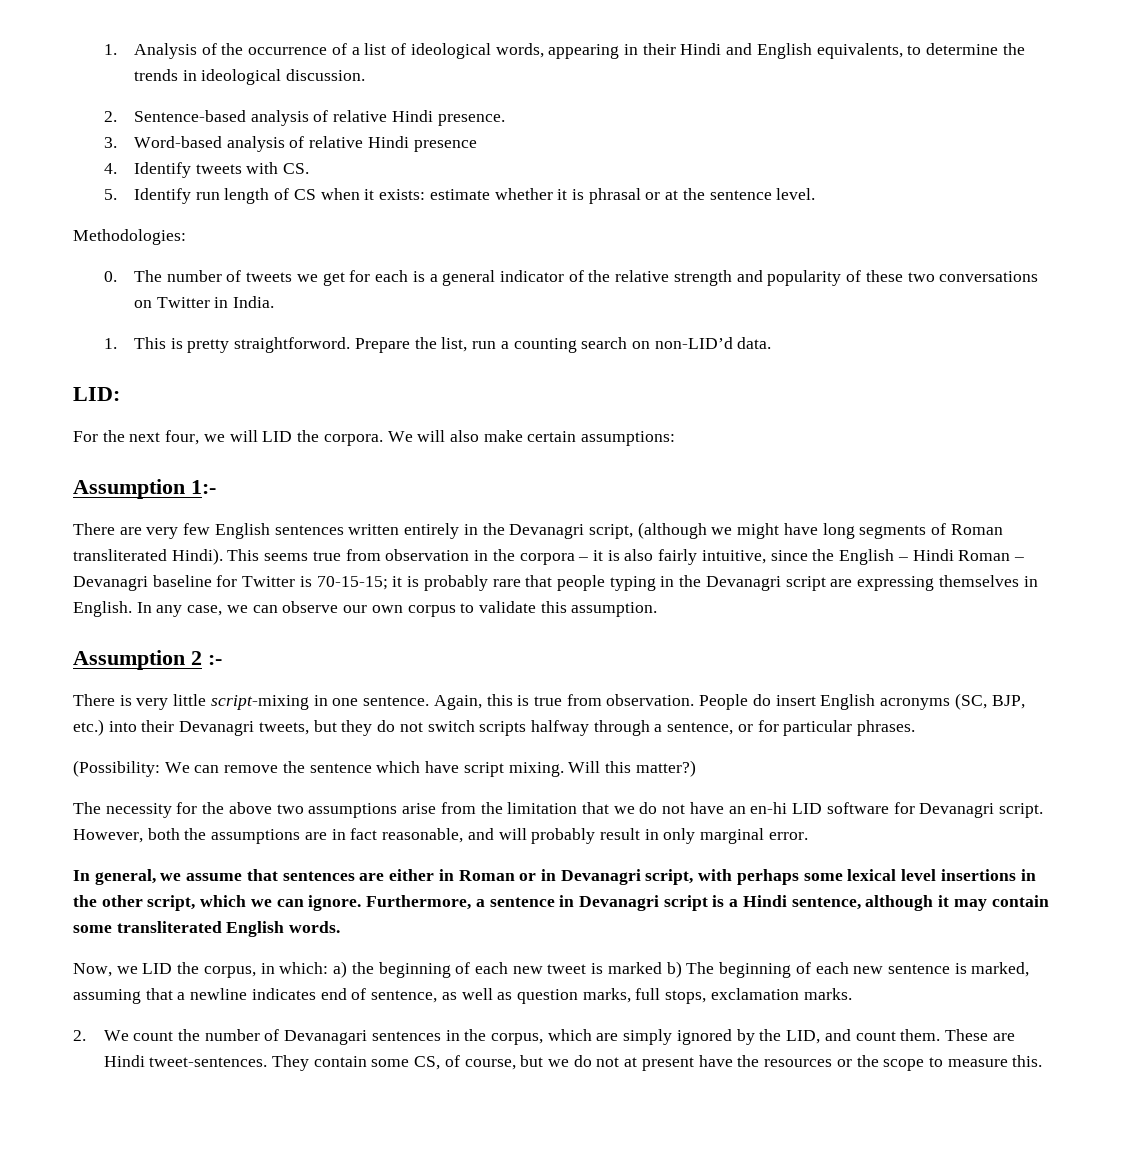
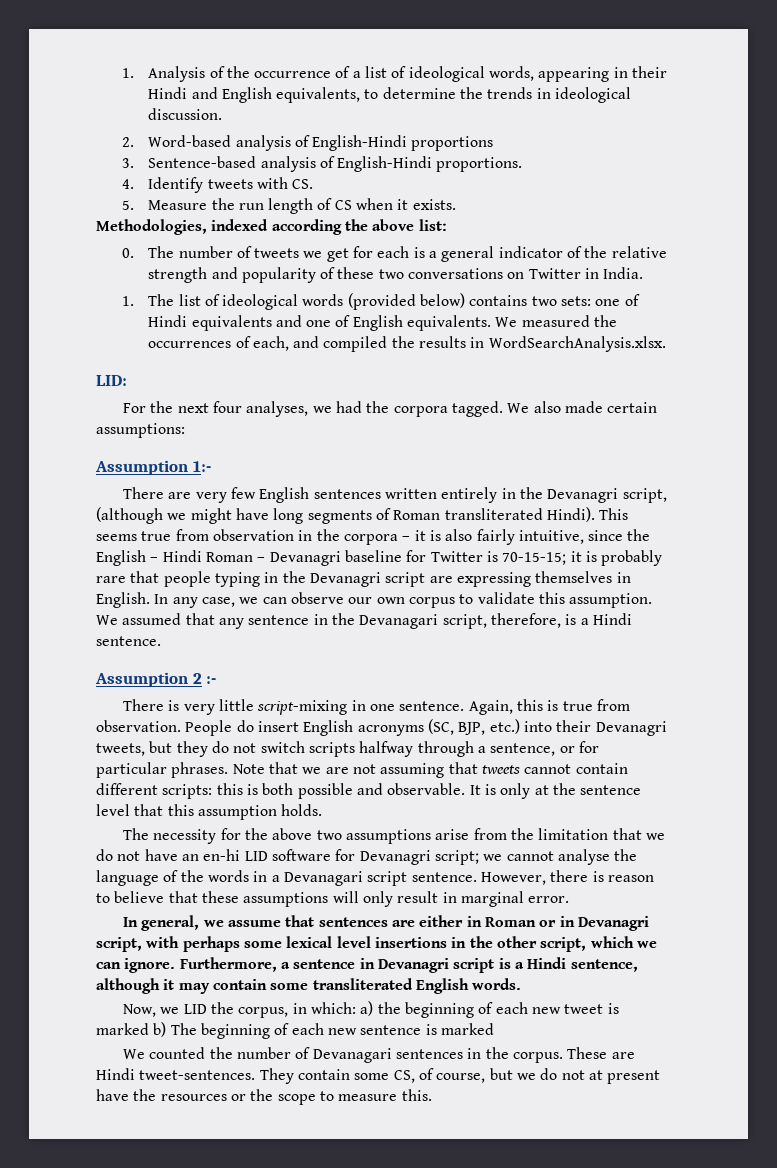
[133,110,505,126] [103,136,477,152] Sentence-based analysis of relative Hindi presence. // 3. Word-based analysis of relative Hindi presence -> [148,135,494,151] [122,156,523,172] Word-based analysis of English-Hindi proportions // 3. Sentence-based analysis of English-Hindi proportions.
[133,188,191,204] Identify -> [148,198,235,210] Measure the
[379,188,816,204] [73,229,186,245] exists: estimate whether it is phrasal or at the sentence level. // Methodologies: -> [412,199,456,210] [96,219,447,235] exists. // Methodologies, indexed according the above list:
[133,337,772,353] [73,387,120,401] [73,430,523,446] This is pretty straightforword. Prepare the list, run a counting search on non-LID’d data. // LID: // For the next four, we will LID the corpora. We will also make -> [148,293,640,310] [148,315,618,331] [148,336,666,352] [96,375,127,386] [123,401,603,417] The list of ideological words (provided below) contains two sets: one of Hindi equivalents and one of English equivalents. We measured the occurrences of each, and compiled the results in WordSearchAnalysis.xlsx. // LID: // For the next four analyses, we had the corpora tagged. We also made
(658, 609) none -> [96,613,632,629] [96,636,161,646] We assumed that any sentence in the Devanagari script, therefore, is a Hindi sentence.
[73,760,696,777] // (Possibility: We can remove the sentence which have script mixing. Will this matter?) -> [232,762,628,778] [96,783,642,799] [96,804,323,820] Note that we are not assuming that tweets cannot contain different scripts: this is both possible and observable. It is only at the sentence level that this assumption holds.
[998,803,1043,818] [73,828,596,844] script. However, both the assumptions are in fact reasonable, and will probably -> [434,849,638,865] [96,870,654,886] [96,891,393,907] script; we cannot analyse the language of the words in a Devanagari script sentence. However, there is reason to believe that these assumptions will only
[663,828,696,844] only -> (457, 897) none
[971,962,1030,977] [73,988,852,1004] [73,1030,174,1041] marked, assuming that a newline indicates end of sentence, as well as question marks, full stops, exclamation marks. // 2. We count -> [440,1023,494,1035] [123,1047,206,1059] marked // We counted
[491,1029,941,1045] corpus, which are simply ignored by the LID, and count them. -> [512,1052,563,1063] corpus.

